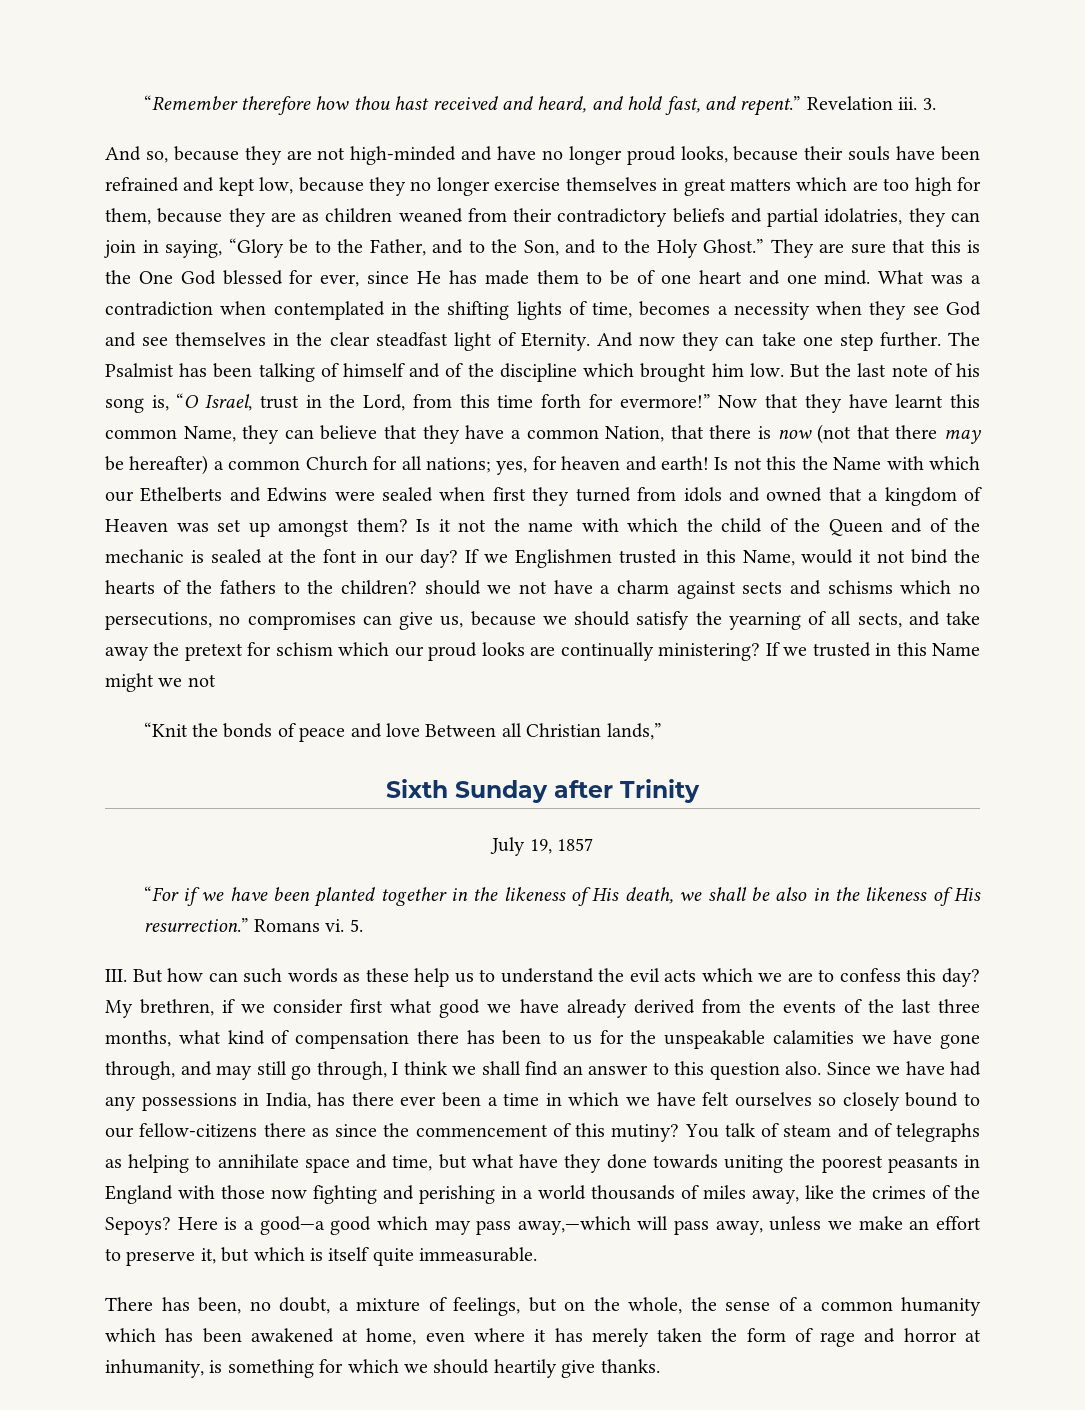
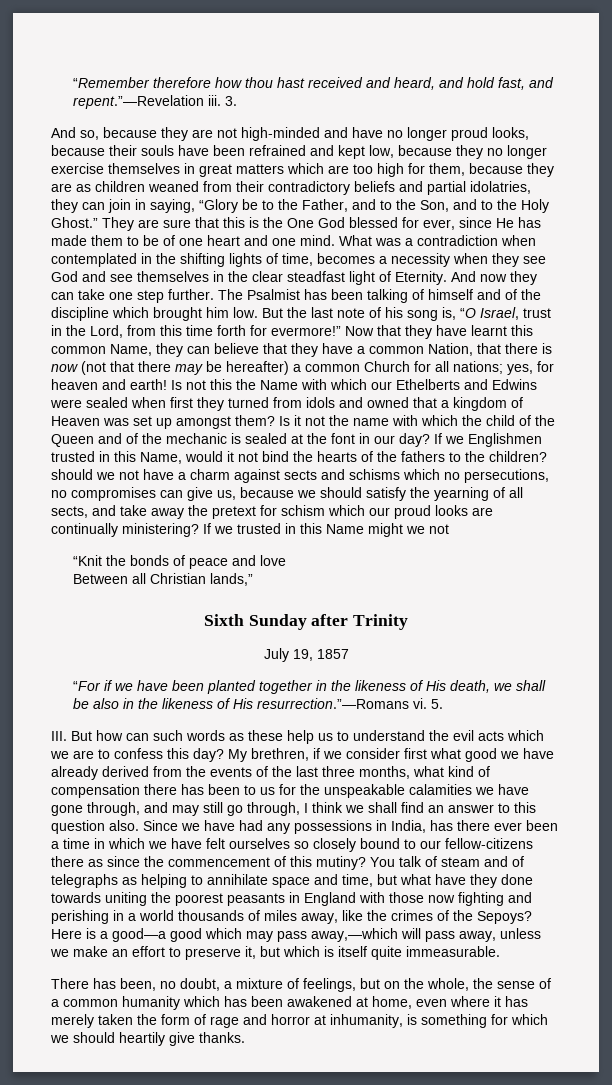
[740,96,893,116] repent.” Revelation -> [72,95,204,109] repent.”—Revelation
(420, 730) none -> (286, 560) //
[143,918,320,932] resurrection.” Romans -> [256,698,409,709] resurrection.”—Romans

